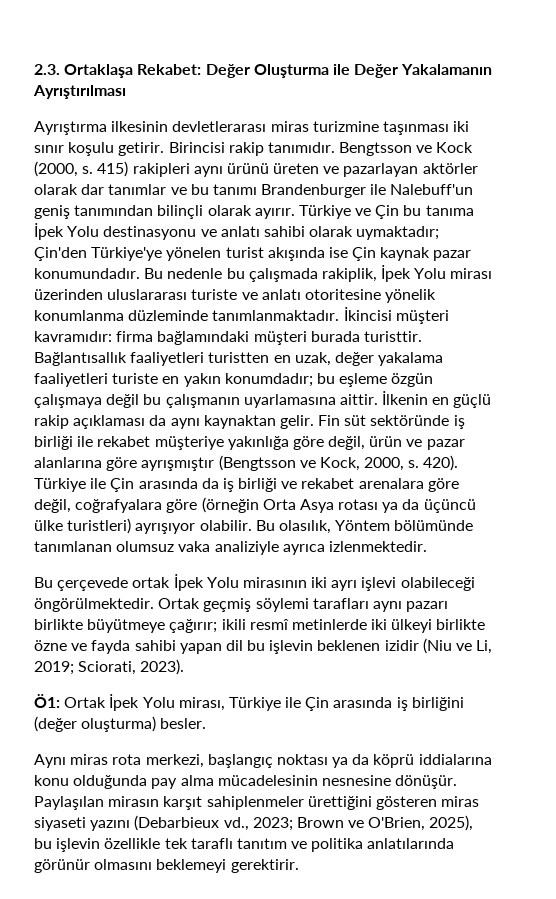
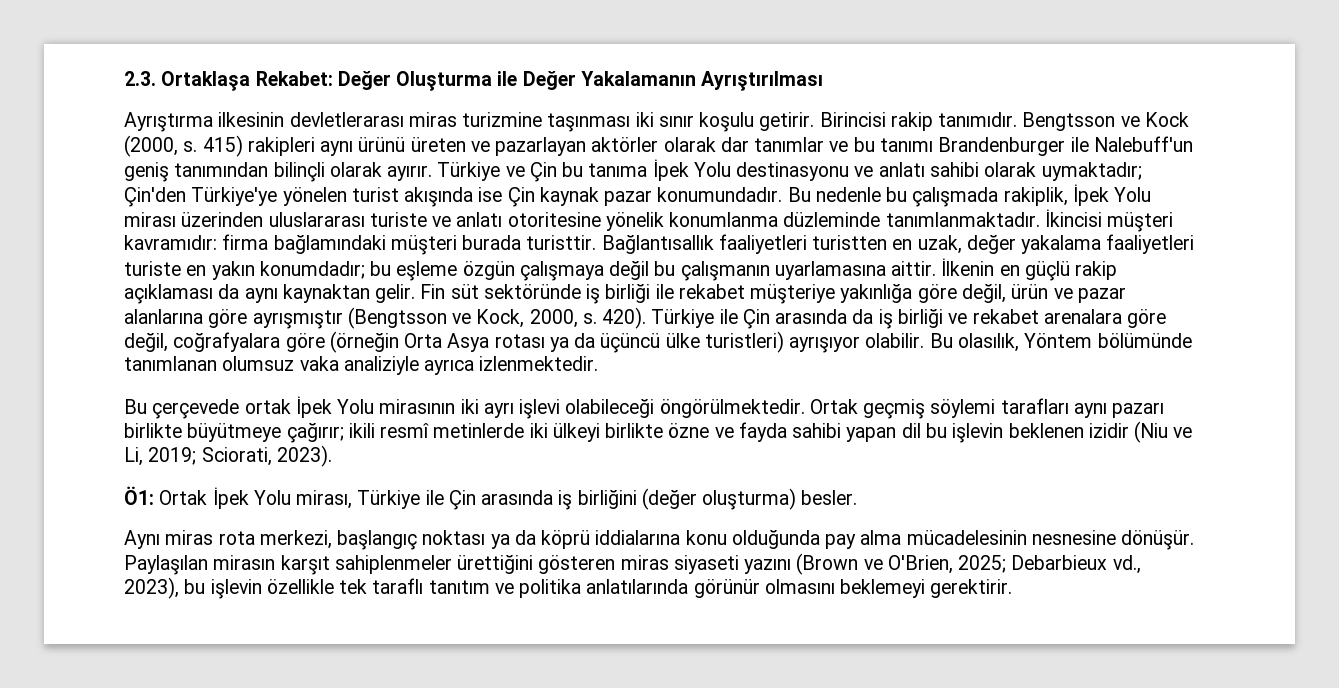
[134,815,474,831] (Debarbieux vd., 2023; Brown ve O'Brien, 2025), -> [796,553,1141,575] [124,577,179,599] (Brown ve O'Brien, 2025; Debarbieux vd., 2023),

